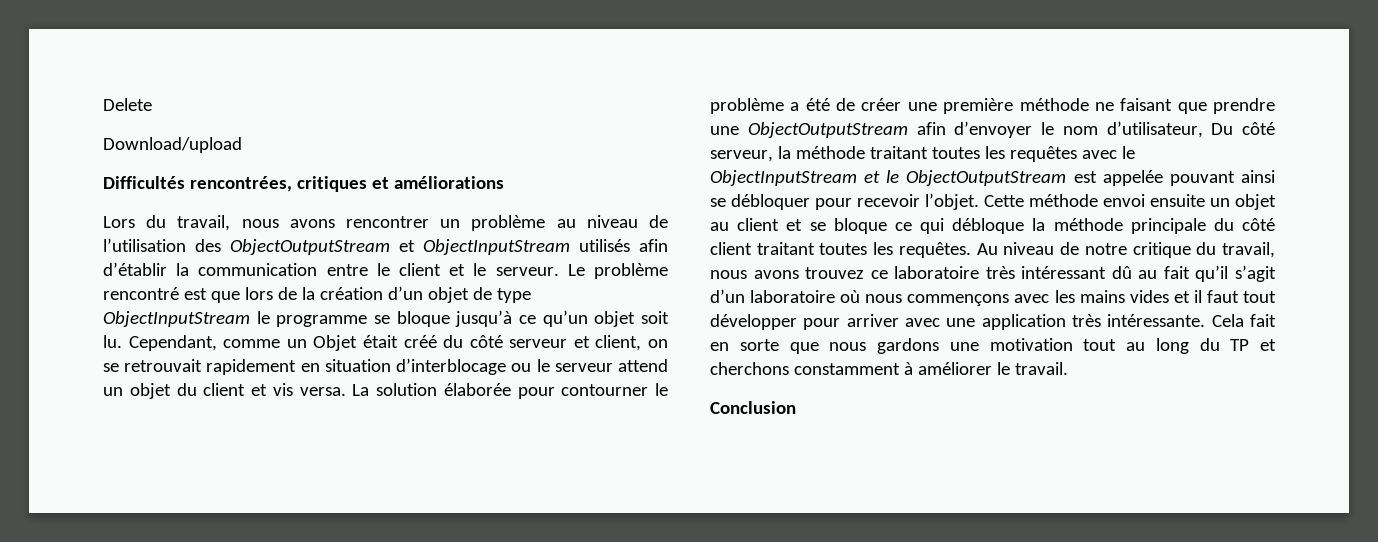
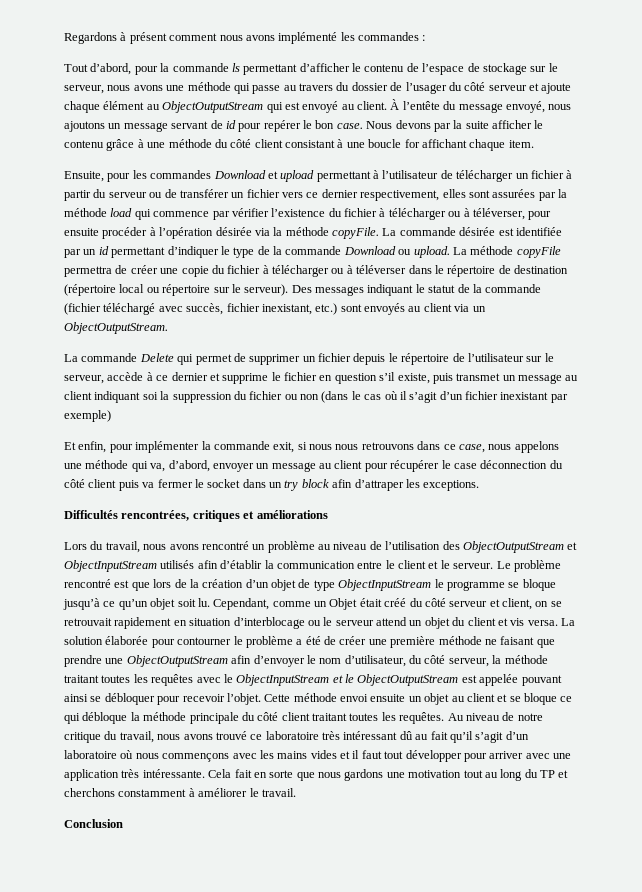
[103,98,152,111] [103,137,242,153] Delete // Download/upload -> [64,32,426,44] [64,63,558,75] [64,82,572,94] [64,99,572,113] [64,120,544,132] [64,139,534,151] [64,170,573,182] [64,189,567,201] [64,208,552,220] [64,227,562,239] [64,246,561,258] [64,265,568,277] [64,284,542,296] [64,303,486,315] [64,322,168,334] [64,353,554,365] [64,372,579,384] [64,391,568,403] [64,410,111,422] [64,441,559,453] [64,460,563,472] [64,479,480,491] Regardons à présent comment nous avons implémenté les commandes : // Tout d’abord, pour la commande ls permettant d’afficher le contenu de l’espace de stockage sur le serveur, nous avons une méthode qui passe au travers du dossier de l’usager du côté serveur et ajoute chaque élément au ObjectOutputStream qui est envoyé au client. À l’entête du message envoyé, nous ajoutons un message servant de id pour repérer le bon case. Nous devons par la suite afficher le contenu grâce à une méthode du côté client consistant à une boucle for affichant chaque item. // Ensuite, pour les commandes Download et upload permettant à l’utilisateur de télécharger un fichier à partir du serveur ou de transférer un fichier vers ce dernier respectivement, elles sont assurées par la méthode load qui commence par vérifier l’existence du fichier à télécharger ou à téléverser, pour ensuite procéder à l’opération désirée via la méthode copyFile. La commande désirée est identifiée par un id permettant d’indiquer le type de la commande Download ou upload. La méthode copyFile permettra de créer une copie du fichier à télécharger ou à téléverser dans le répertoire de destination (répertoire local ou répertoire sur le serveur). Des messages indiquant le statut de la commande (fichier téléchargé avec succès, fichier inexistant, etc.) sont envoyés au client via un ObjectOutputStream. // La commande Delete qui permet de supprimer un fichier depuis le répertoire de l’utilisateur sur le serveur, accède à ce dernier et supprime le fichier en question s’il existe, puis transmet un message au client indiquant soi la suppression du fichier ou non (dans le cas où il s’agit d’un fichier inexistant par exemple) // Et enfin, pour implémenter la commande exit, si nous nous retrouvons dans ce case, nous appelons une méthode qui va, d’abord, envoyer un message au client pour récupérer le case déconnection du côté client puis va fermer le socket dans un try block afin d’attraper les exceptions.
[346,216,429,228] rencontrer -> [201,541,249,550] rencontré
[1211,123,1234,135] Du -> [409,655,422,664] du
[805,267,865,279] trouvez -> [215,731,247,740] trouvé

